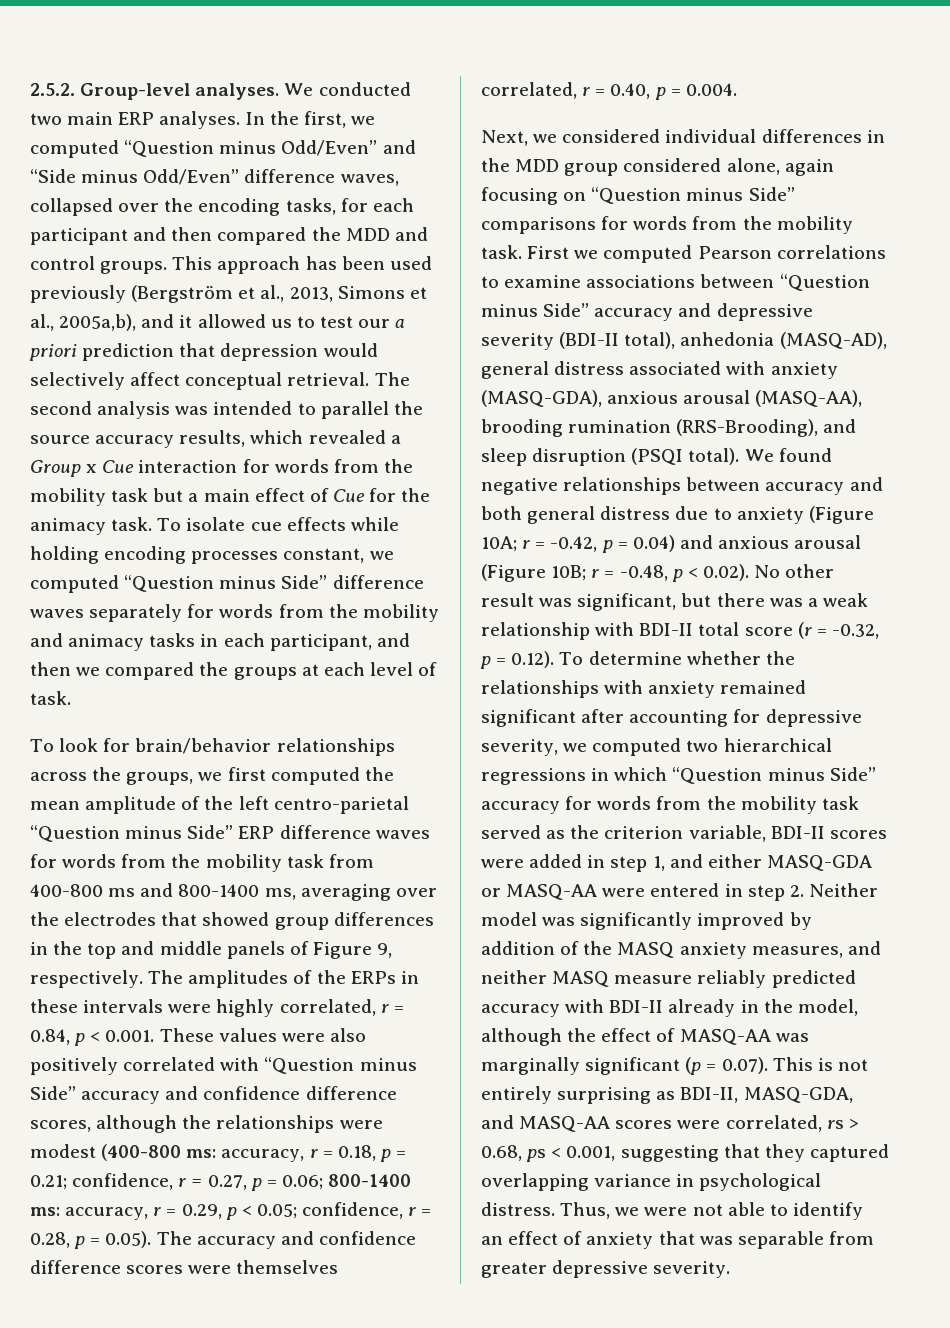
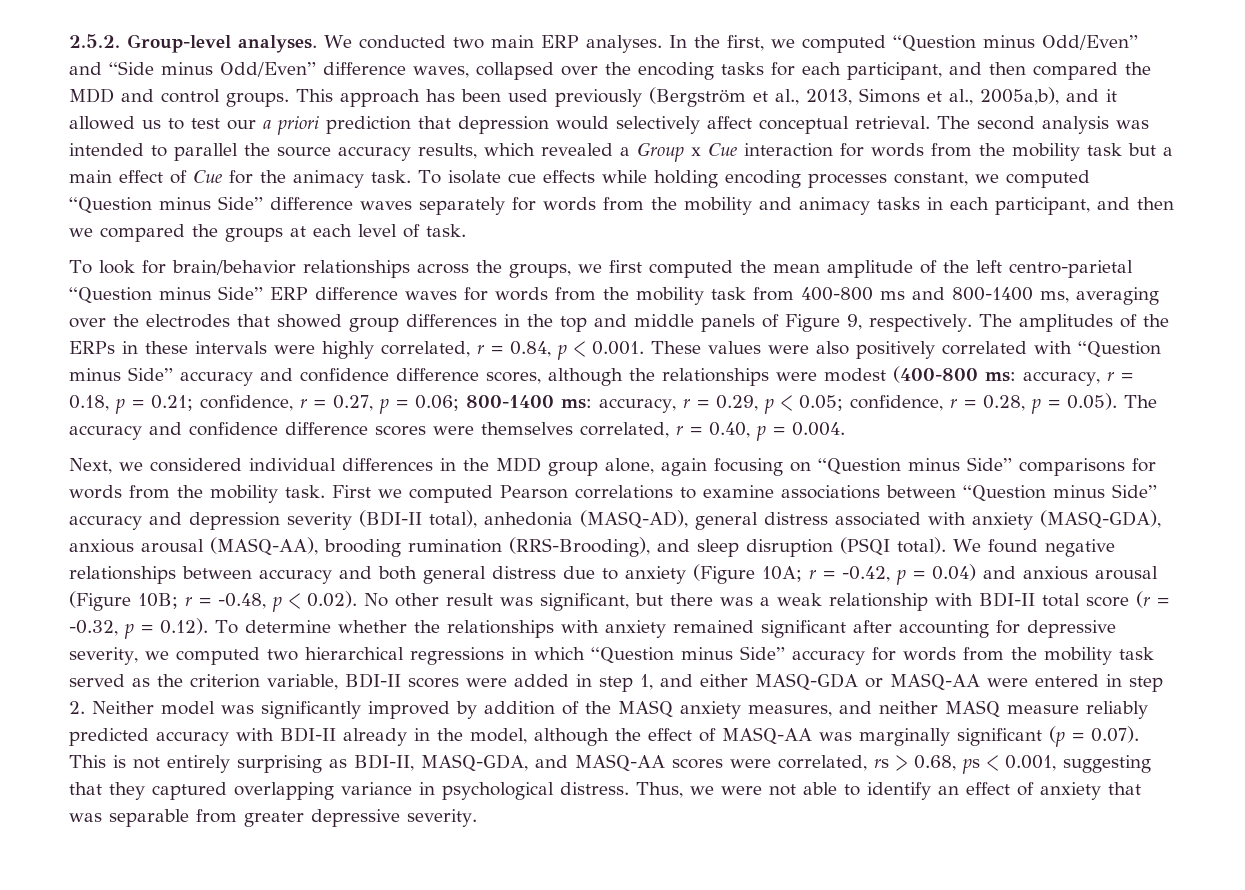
[285,198,336,215] tasks, -> [721,62,764,75] tasks
[30,228,128,245] participant -> [847,62,942,80] participant,
[623,158,722,172] considered -> (598, 468) none
[716,303,813,321] depressive -> [189,512,280,530] depression

